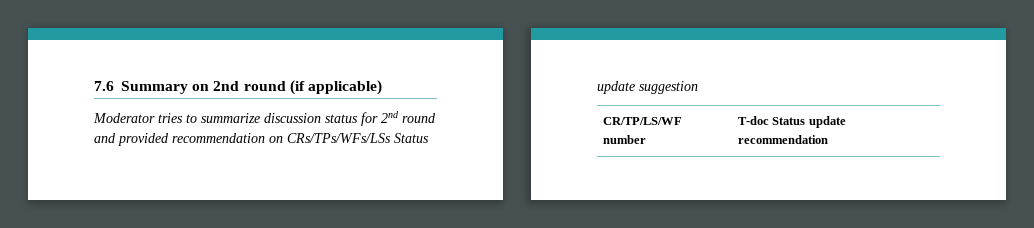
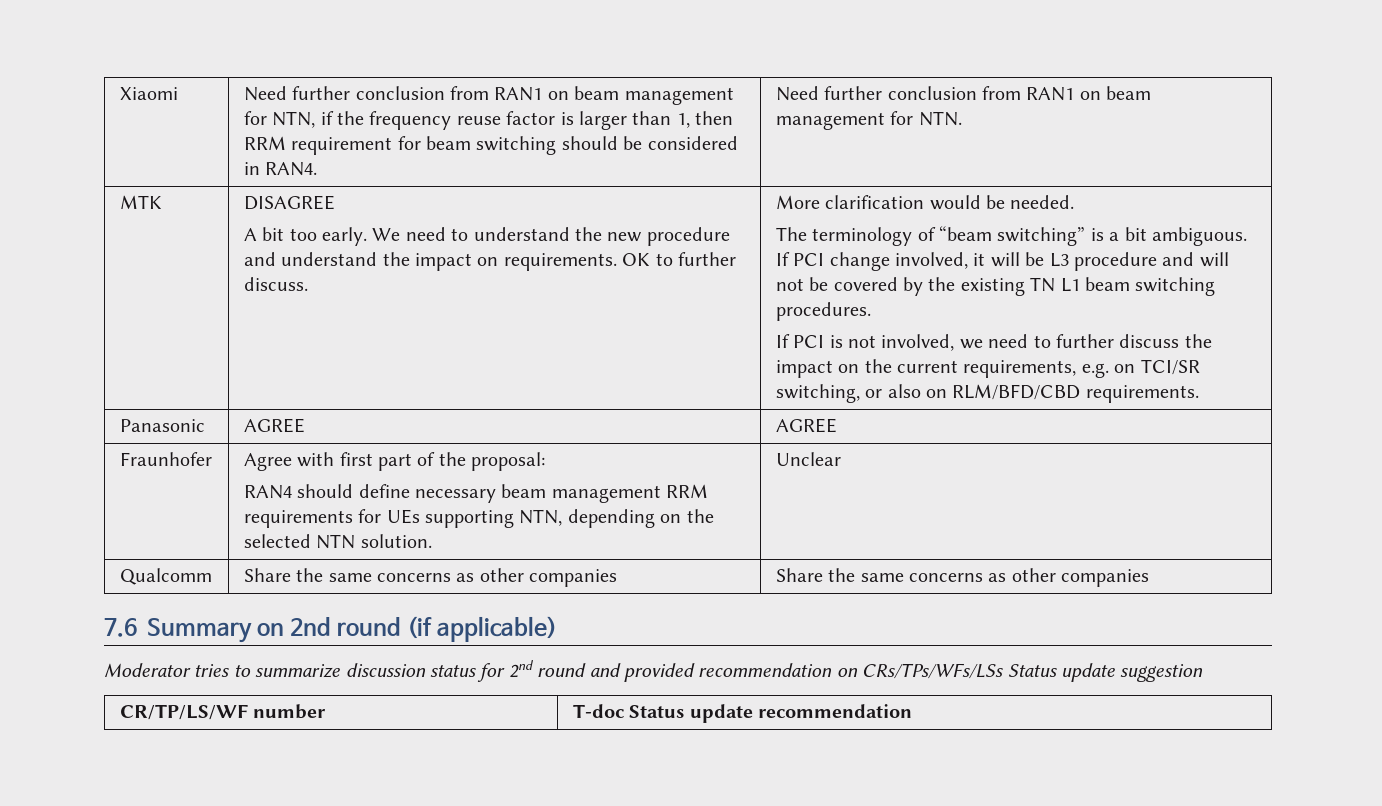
(94, 86) none -> [119,87,178,100] [243,86,734,105] [243,111,734,130] [243,136,738,155] [243,162,318,176] [775,86,1152,101] [775,111,962,130] [119,195,162,209] [243,195,335,210] [243,227,730,246] [243,252,737,271] [243,277,308,291] [775,195,1075,210] [775,226,1248,246] [775,252,1229,271] [775,277,1216,296] [775,302,871,321] [775,334,1212,351] [775,359,1200,378] [775,384,1199,403] [119,419,205,432] [243,418,305,433] [775,418,837,433] [119,452,212,466] [243,452,546,471] [243,484,709,503] [243,509,714,528] [243,534,432,549] [775,452,841,466] [119,568,212,585] [243,568,618,587] [775,568,1150,587] Xiaomi | Need further conclusion from RAN1 on beam management for NTN, if the frequency reuse factor is larger than 1, then RRM requirement for beam switching should be considered in RAN4. | Need further conclusion from RAN1 on beam management for NTN. // MTK | DISAGREE // A bit too early. We need to understand the new procedure and understand the impact on requirements. OK to further discuss. | More clarification would be needed. // The terminology of “beam switching” is a bit ambiguous. If PCI change involved, it will be L3 procedure and will not be covered by the existing TN L1 beam switching procedures. // If PCI is not involved, we need to further discuss the impact on the current requirements, e.g. on TCI/SR switching, or also on RLM/BFD/CBD requirements. // Panasonic | AGREE | AGREE // Fraunhofer | Agree with first part of the proposal: // RAN4 should define necessary beam management RRM requirements for UEs supporting NTN, depending on the selected NTN solution. | Unclear // Qualcomm | Share the same concerns as other companies | Share the same concerns as other companies //

